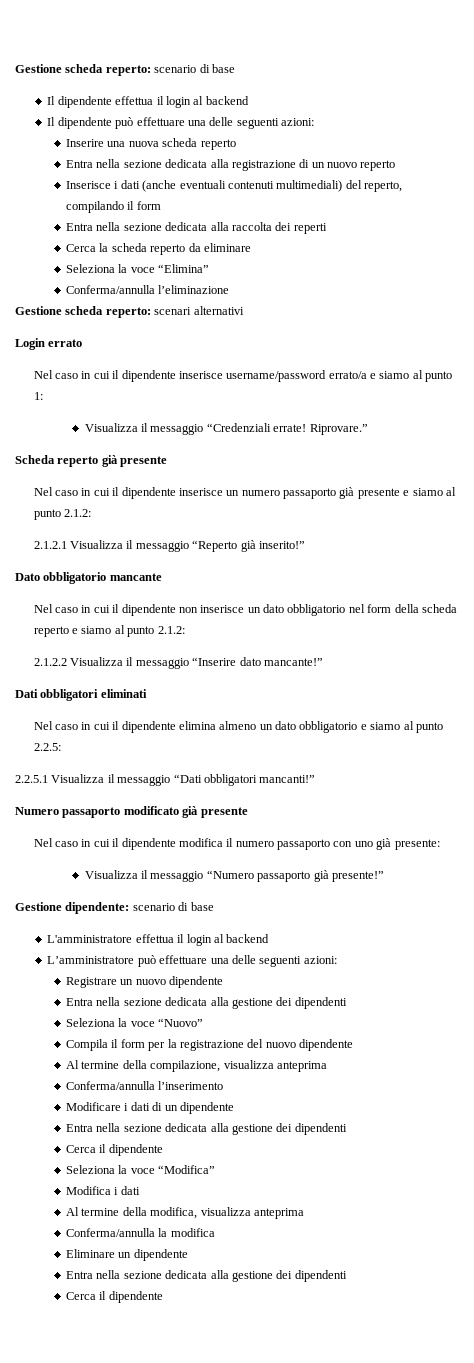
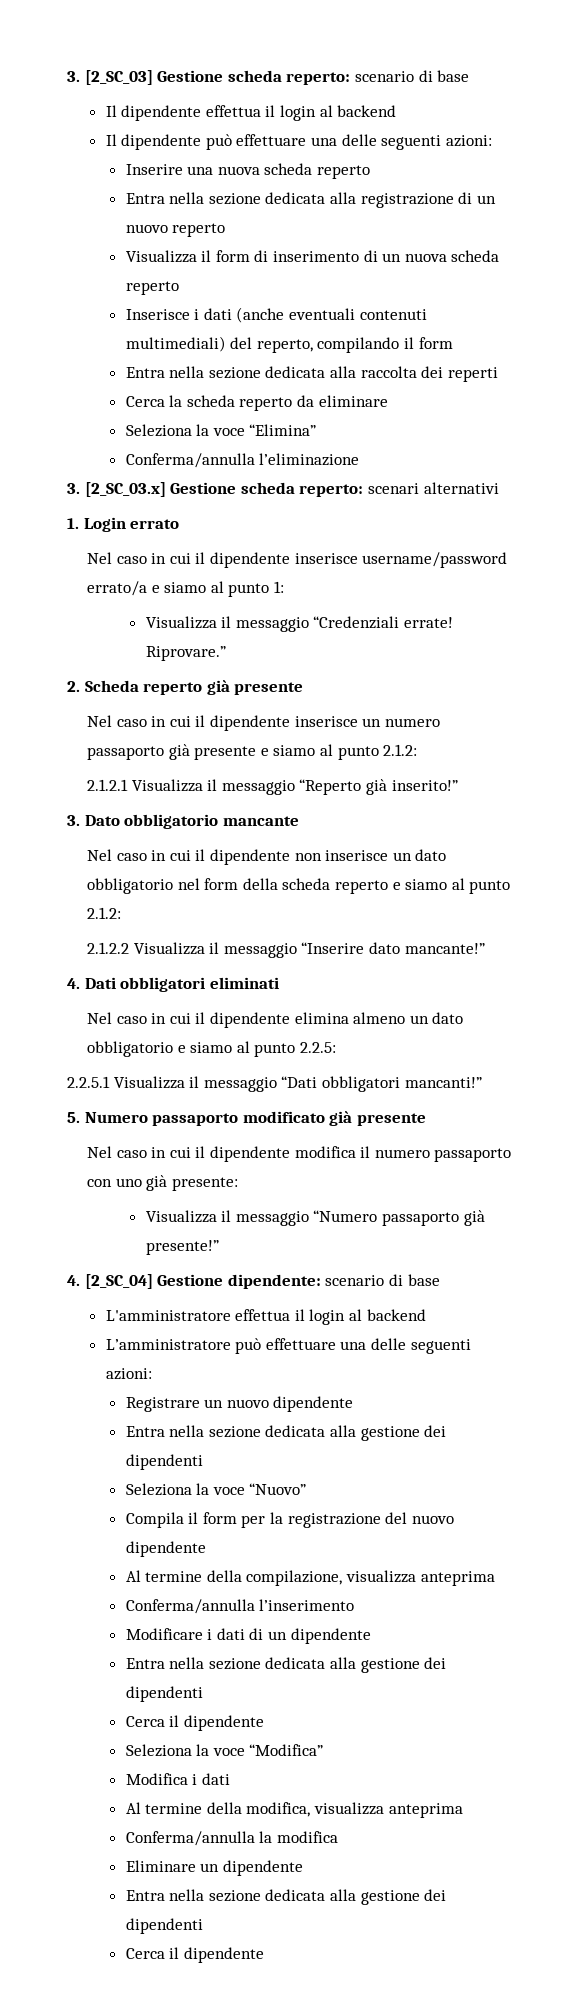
(15, 68) none -> [67,70,153,85] 3. [2_SC_03]
(396, 165) none -> [125,250,500,263] [125,281,179,295] // Visualizza il form di inserimento di un nuova scheda reperto
(230, 289) none -> [67,482,166,497] 3. [2_SC_03.x]
(244, 310) none -> [67,518,79,529] 1.
(368, 429) none -> [67,681,80,692] 2.
(305, 545) none -> [67,815,80,826] 3.
(323, 662) none -> [67,978,80,989] 4.
(316, 779) none -> [67,1112,80,1123] 5.
(384, 876) none -> [67,1274,153,1289] 4. [2_SC_04]

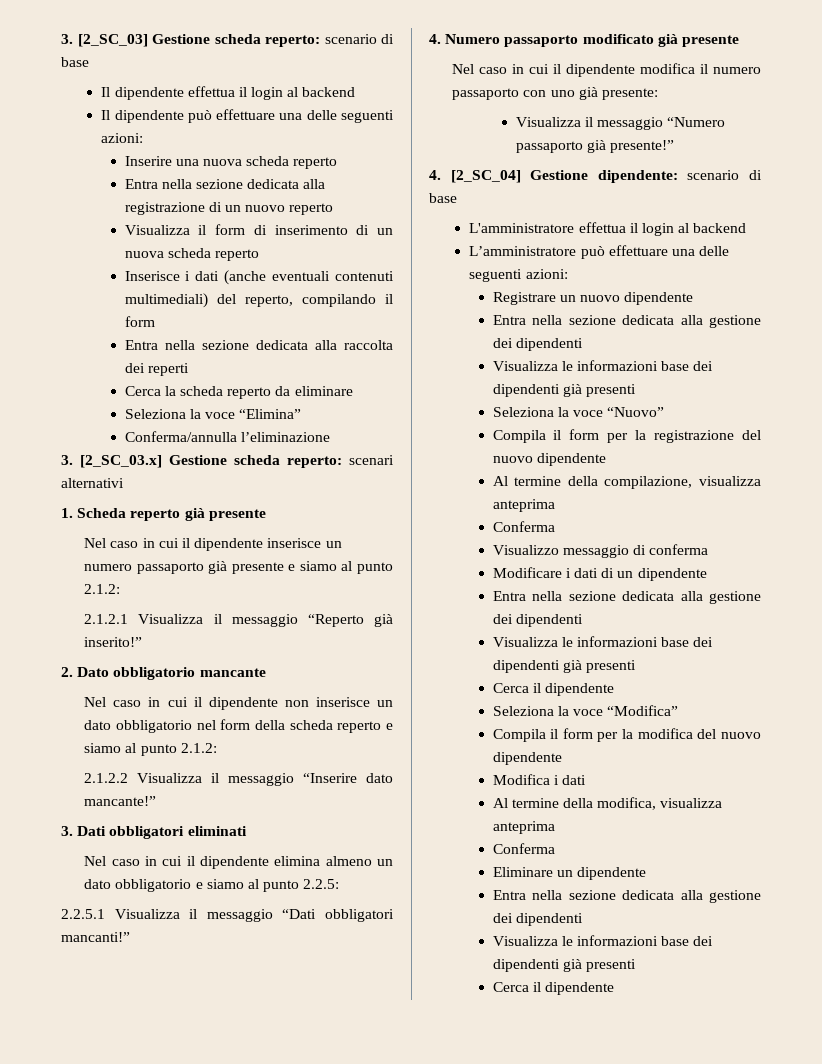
[83,517,180,532] [86,552,508,568] [86,581,284,597] [145,616,454,632] [145,646,226,661] [67,681,80,692] Login errato // Nel caso in cui il dipendente inserisce username/password errato/a e siamo al punto 1: // Visualizza il messaggio “Credenziali errate! Riprovare.” // 2. -> (73, 513) none
[67,815,80,826] 3. -> [61,667,73,677] 2.
[67,978,80,989] 4. -> [61,826,73,836] 3.
[67,1112,80,1123] 5. -> [429,34,441,44] 4.
(203, 1462) none -> [492,360,714,371] [492,384,636,397] // Visualizza le informazioni base dei dipendenti già presenti
[125,1599,355,1614] Conferma/annulla l’inserimento -> [492,521,555,532] [492,544,709,558] Conferma // Visualizzo messaggio di conferma
(203, 1694) none -> [492,636,714,647] [492,660,636,673] // Visualizza le informazioni base dei dipendenti già presenti
(324, 1750) none -> [492,728,761,742] [492,752,562,765] // Compila il form per la modifica del nuovo dipendente
[125,1831,338,1846] Conferma/annulla la modifica -> [492,843,555,854] Conferma
(203, 1926) none -> [492,935,714,946] [492,959,636,972] // Visualizza le informazioni base dei dipendenti già presenti

